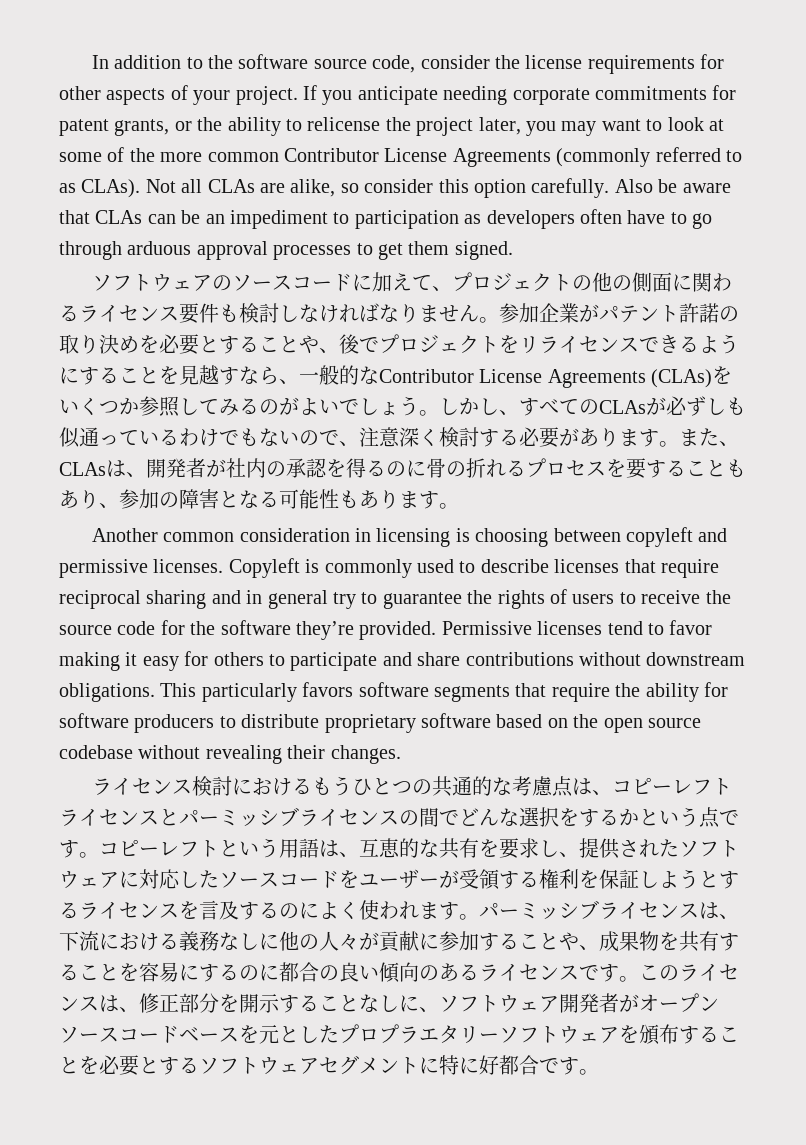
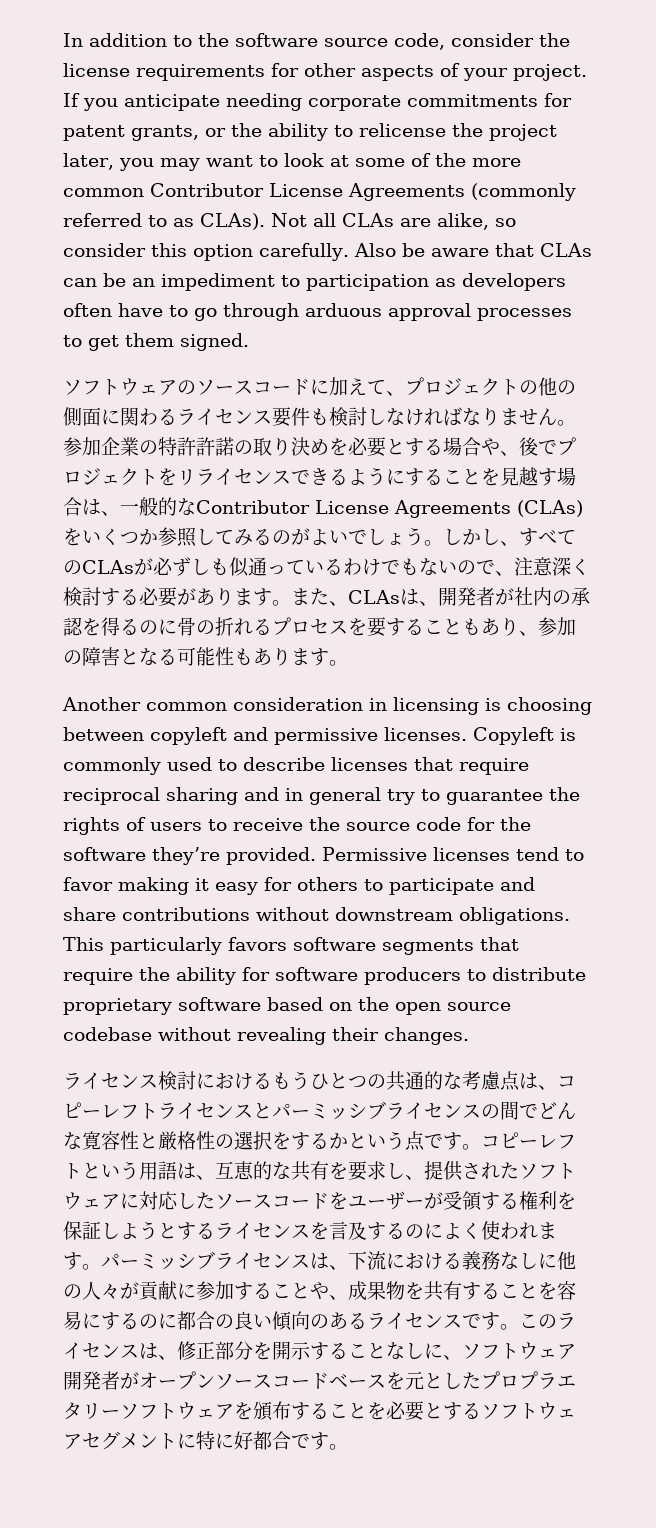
[579,304,679,323] がパテント -> [139,437,196,456] の特許
[259,336,299,353] こと -> [443,437,481,456] 場合
[239,366,279,385] なら -> [557,467,576,486] [63,497,101,516] 場合は
(519, 817) none -> [82,1131,234,1150] 寛容性と厳格性の

